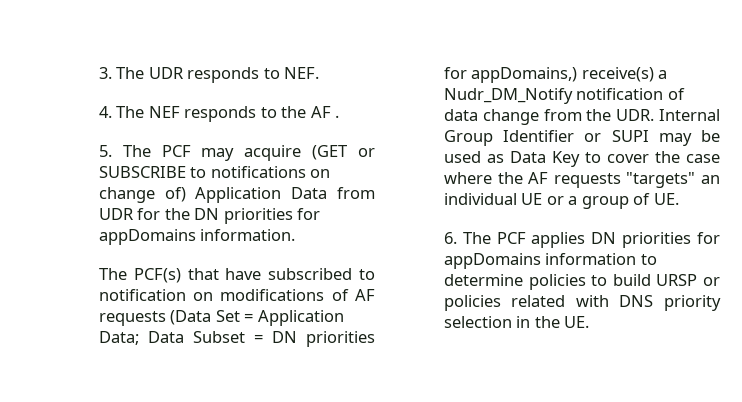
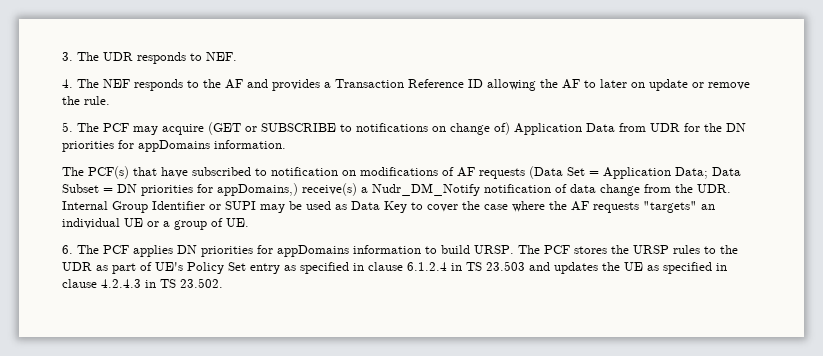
[335,115,340,118] . -> [247,79,751,91] [62,96,111,105] and provides a Transaction Reference ID allowing the AF to later on update or remove the rule.
[443,274,720,290] [443,295,721,311] [443,316,590,328] determine policies to build URSP or policies related with DNS priority selection in the UE. -> [441,245,739,254] [62,261,728,274] [62,278,224,288] build URSP. The PCF stores the URSP rules to the UDR as part of UE's Policy Set entry as specified in clause 6.1.2.4 in TS 23.503 and updates the UE as specified in clause 4.2.4.3 in TS 23.502.

